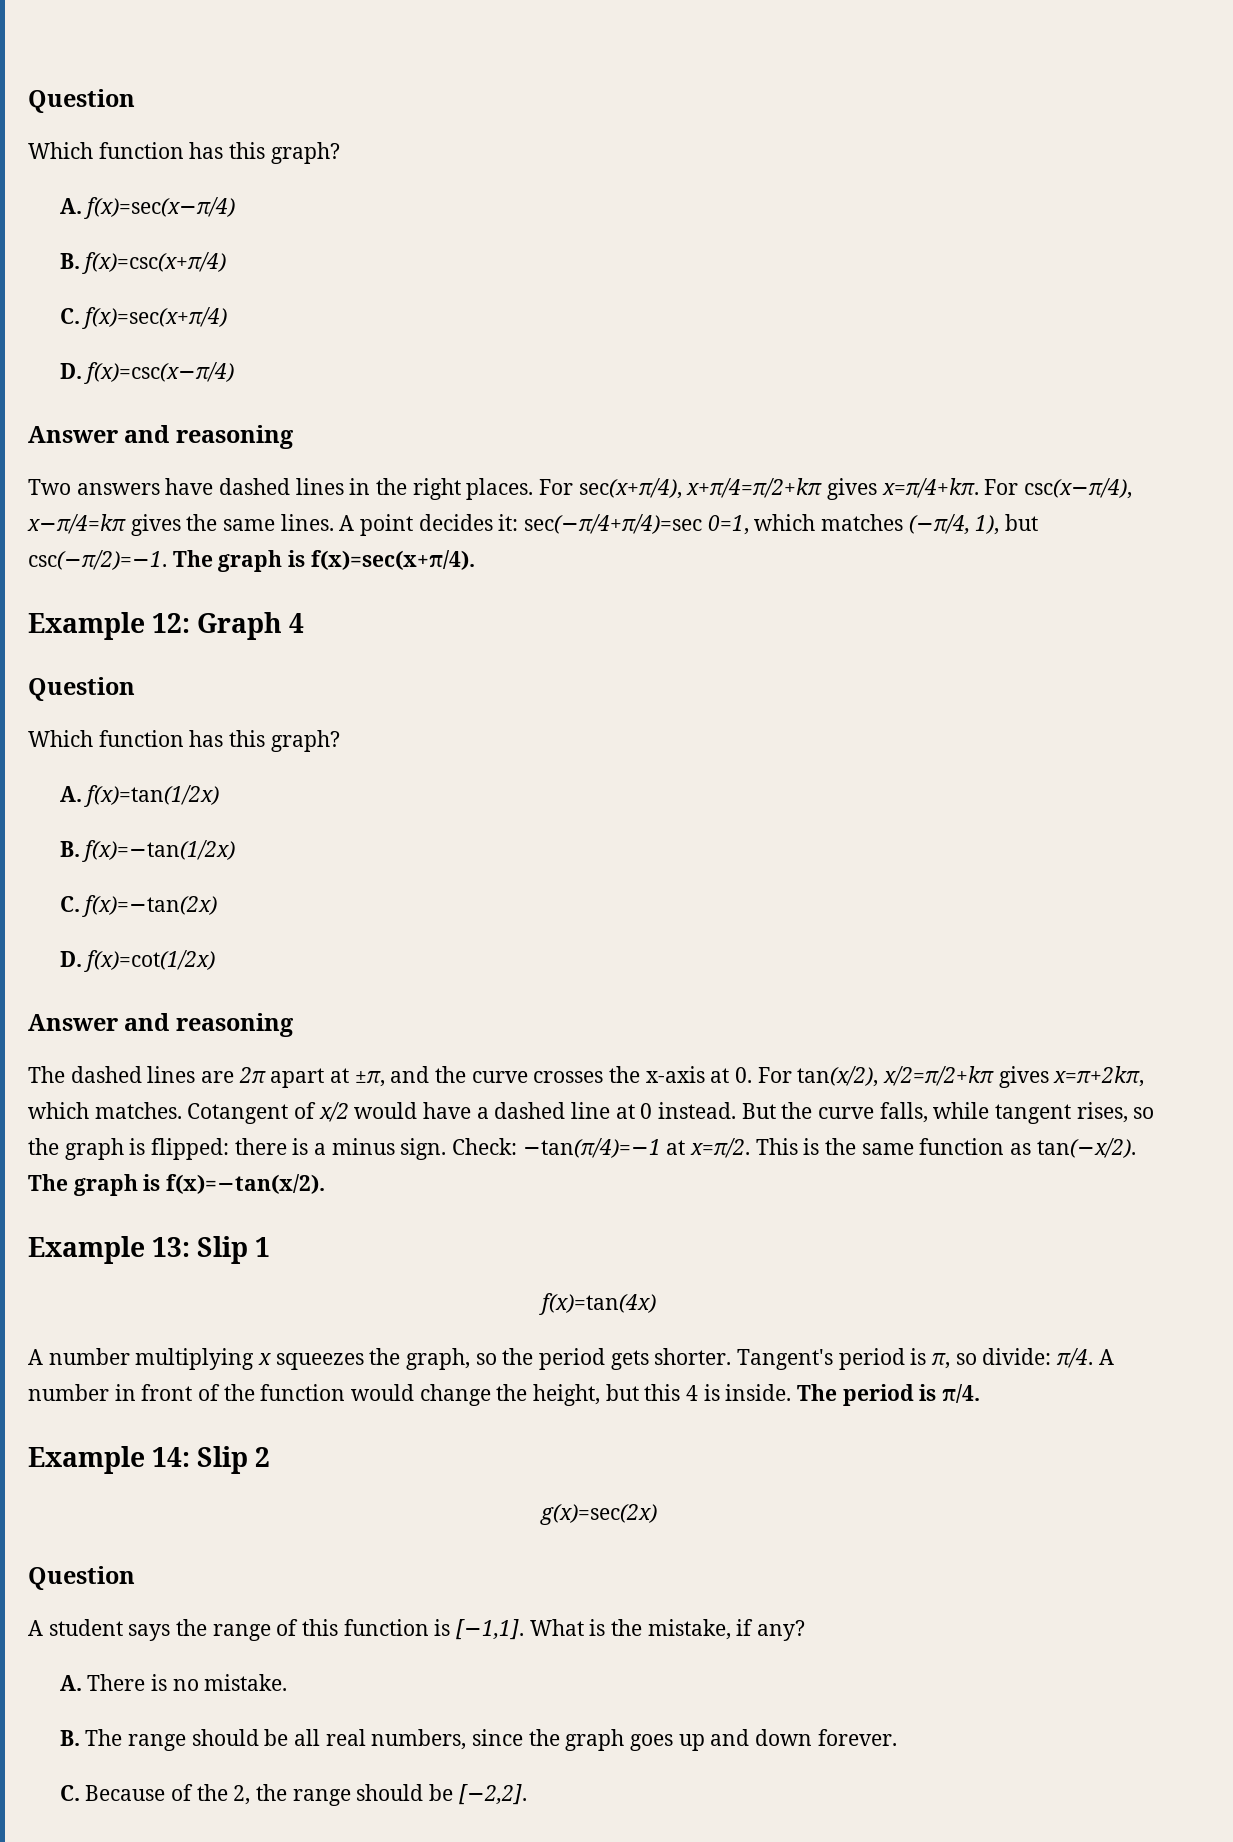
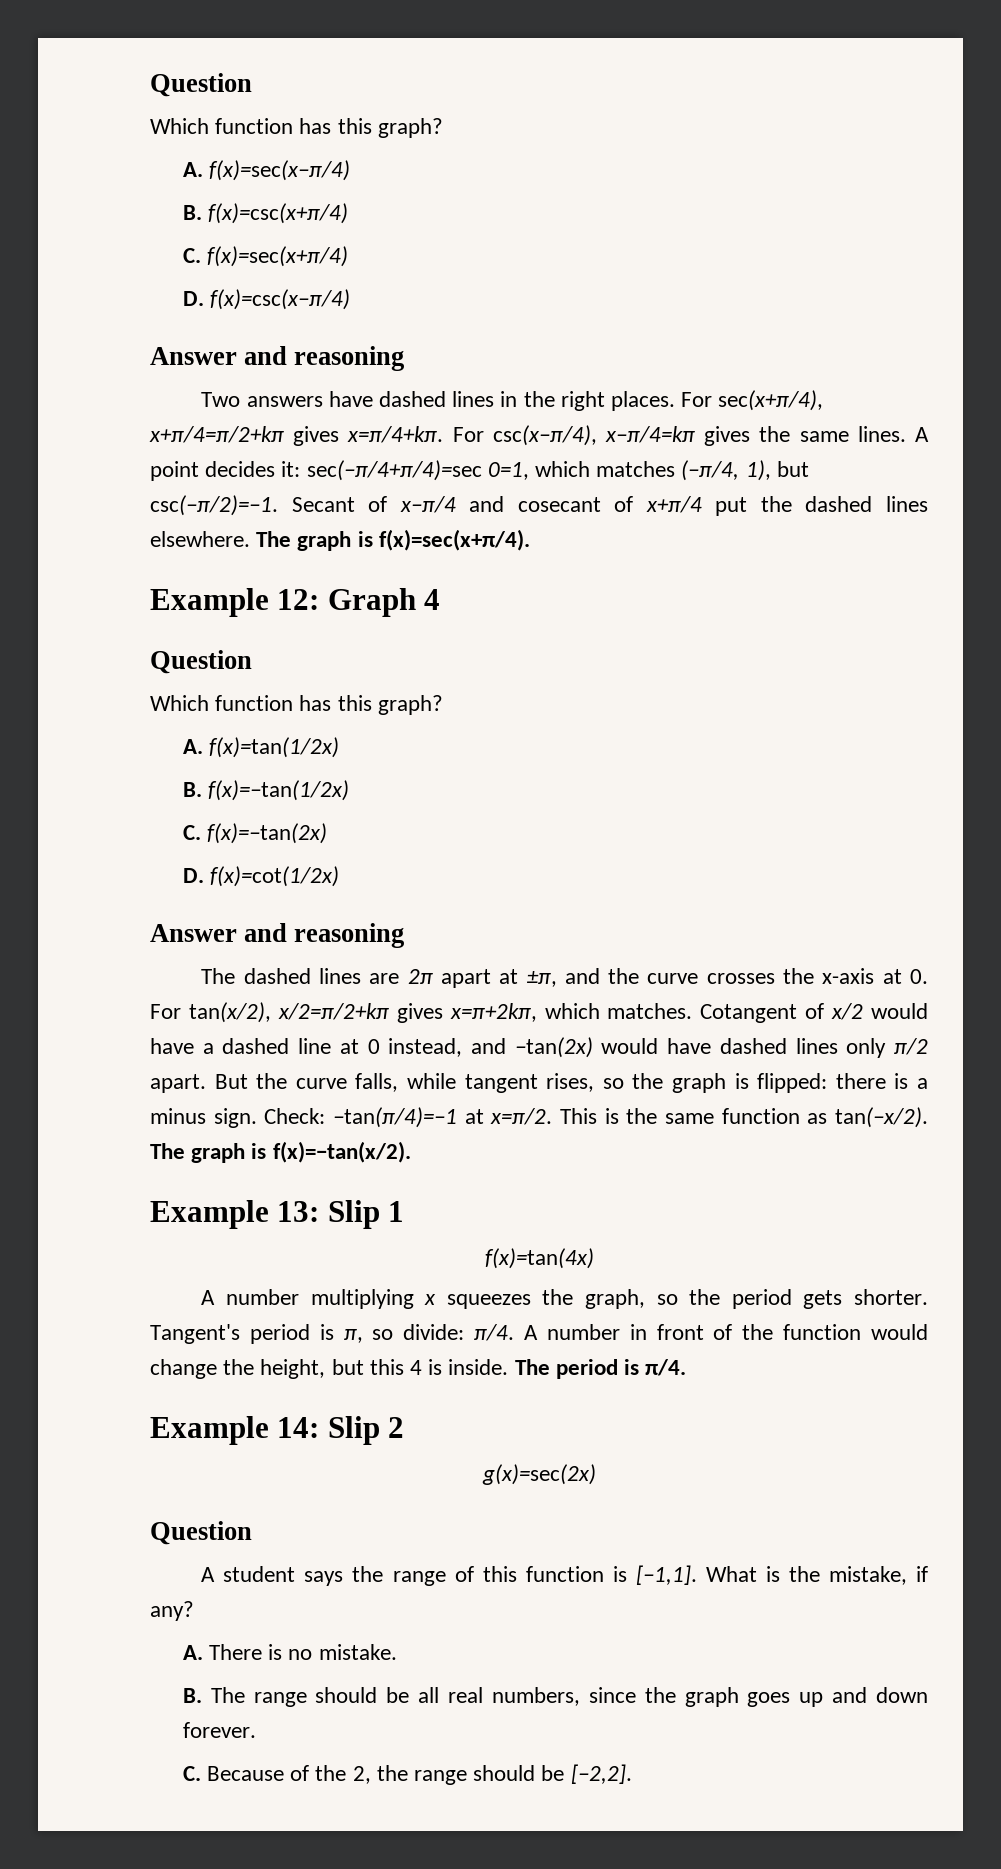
(167, 560) none -> [291,496,928,516] [150,531,250,547] Secant of x−π/4 and cosecant of x+π/4 put the dashed lines elsewhere.
[658,1102,737,1119] instead. -> [388,1037,928,1058] [150,1074,206,1093] instead, and −tan(2x) would have dashed lines only π/2 apart.

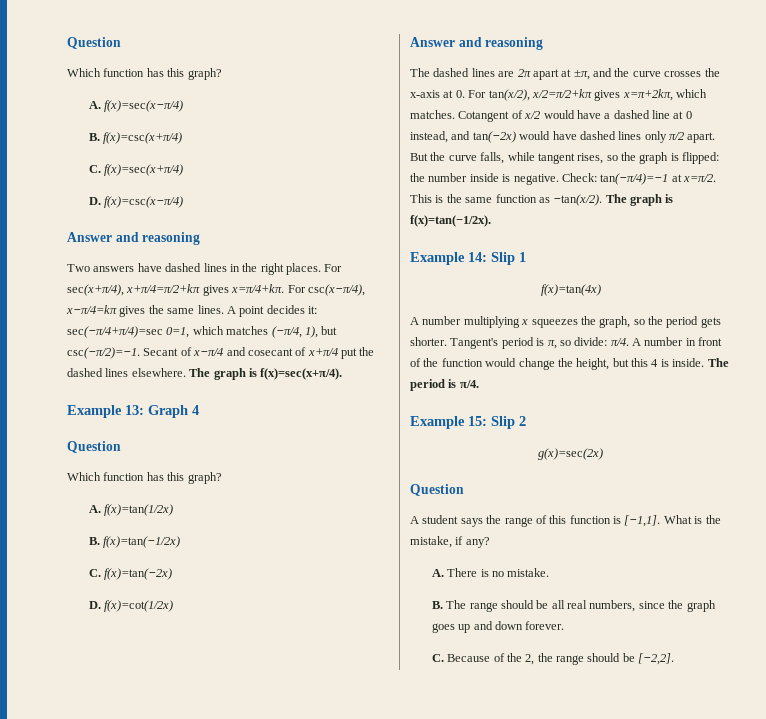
[277,589,320,610] 12: -> [125,405,144,415] 13:
[208,780,350,801] [182,823,328,844] f(x)=−tan(1/2x) // C. f(x)=−tan(2x) -> [103,536,181,548] [88,568,173,580] f(x)=tan(−1/2x) // C. f(x)=tan(−2x)
[514,1037,593,1058] −tan(2x) -> [472,131,516,143] tan(−2x)
[835,1073,929,1089] [150,1107,457,1128] there is a minus sign. Check: −tan(π/4)=−1 -> [410,173,669,185] the number inside is negative. Check: tan(−π/4)=−1
[835,1107,928,1128] [150,1141,411,1163] [150,1200,320,1229] tan(−x/2). The graph is f(x)=−tan(x/2). // Example 13: -> [553,194,674,206] [410,215,491,227] [410,252,487,265] −tan(x/2). The graph is f(x)=tan(−1/2x). // Example 14:
[277,1417,320,1438] 14: -> [468,416,487,426] 15:

